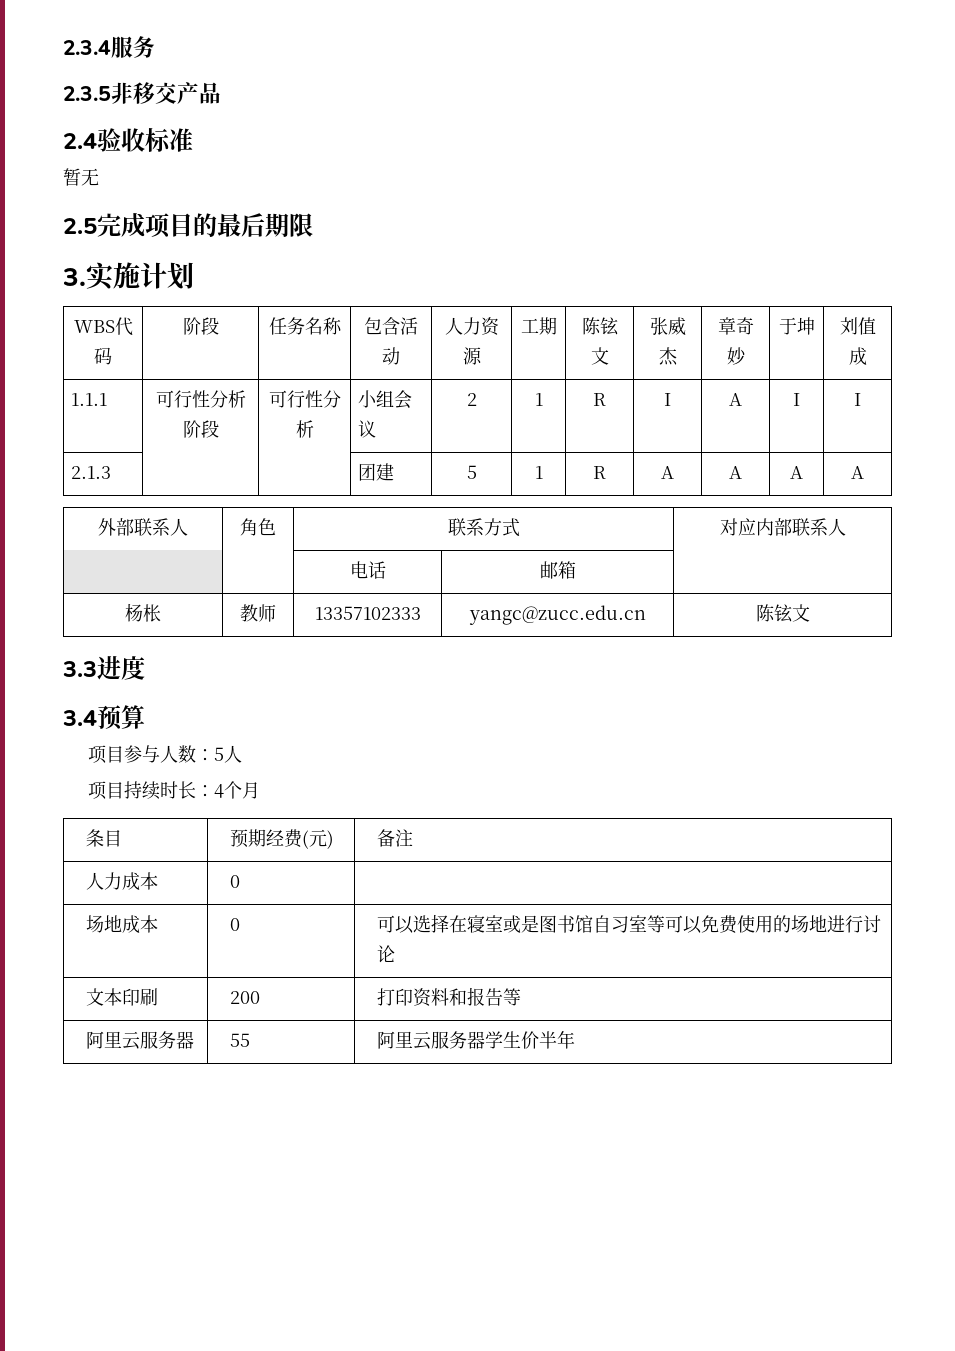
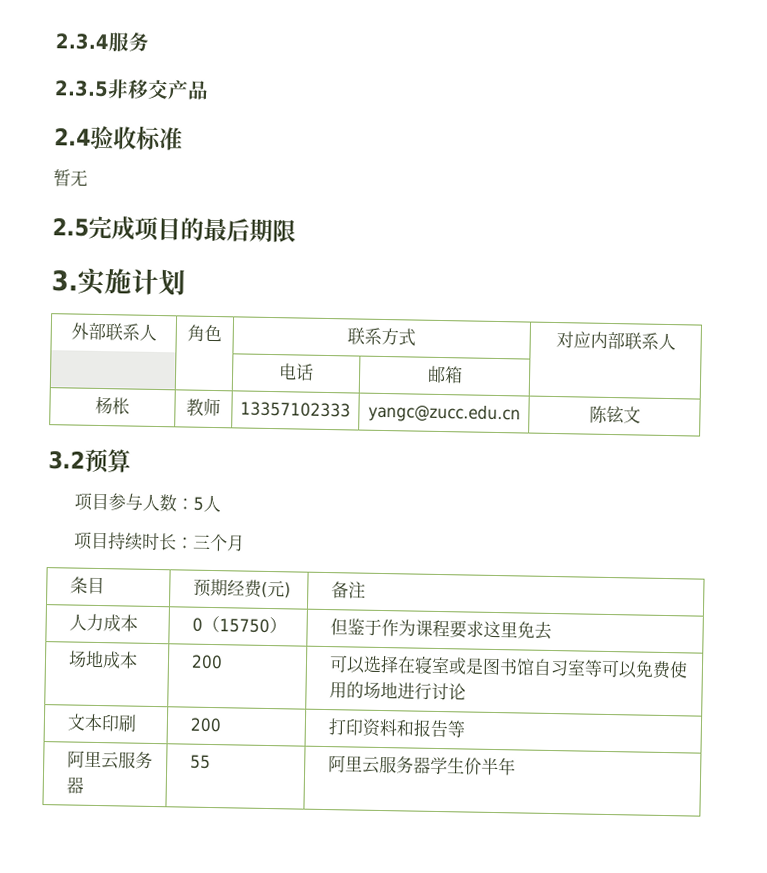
[73,317,133,336] [94,347,112,365] [182,317,219,335] [268,317,342,335] [364,317,418,335] [382,347,400,365] [444,317,500,336] [462,347,482,365] [520,317,557,335] [581,317,619,336] [590,347,609,365] [649,317,686,336] [658,347,678,366] [717,317,754,335] [726,347,746,365] [778,317,815,335] [839,317,876,335] [848,347,867,365] [71,393,108,406] [155,390,246,408] [182,420,219,438] [268,390,341,408] [295,420,314,438] [358,390,413,409] [358,420,377,438] [466,393,477,406] [534,393,543,406] [593,393,606,406] [664,393,671,406] [729,393,742,406] [793,393,800,406] [854,393,861,406] [71,466,112,479] [358,463,395,481] [466,465,477,479] [534,466,543,479] [593,466,606,479] [661,466,674,479] [729,466,742,479] [790,466,803,479] [851,466,864,479] // WBS代码 | 阶段 | 任务名称 | 包含活动 | 人力资源 | 工期 | 陈铉文 | 张威杰 | 章奇妙 | 于坤 | 刘值成 // 1.1.1 | 可行性分析阶段 | 可行性分析 | 小组会议 | 2 | 1 | R | I | A | I | I // 2.1.3 | | | 团建 | 5 | 1 | R | A | A | A | A -> (186, 283) none
[62,656,145,680] [62,710,97,726] 3.3进度 // 3.4 -> [48,450,85,470] 3.2
[213,784,224,798] 4 -> [191,534,211,549] 三
(241, 881) | -> [202,615,288,634] [330,618,553,641] （15750） | 但鉴于作为课程要求这里免去
[230,918,241,931] 0 -> [191,654,224,670] 200

